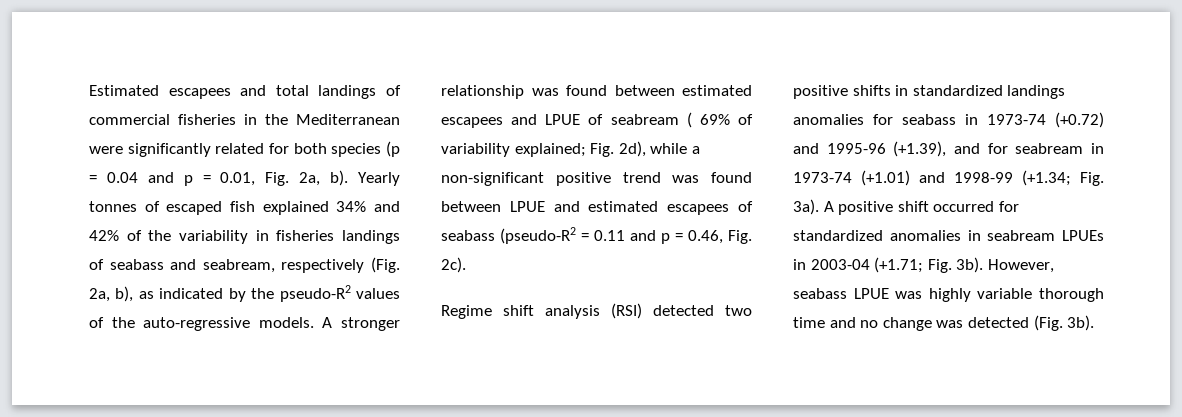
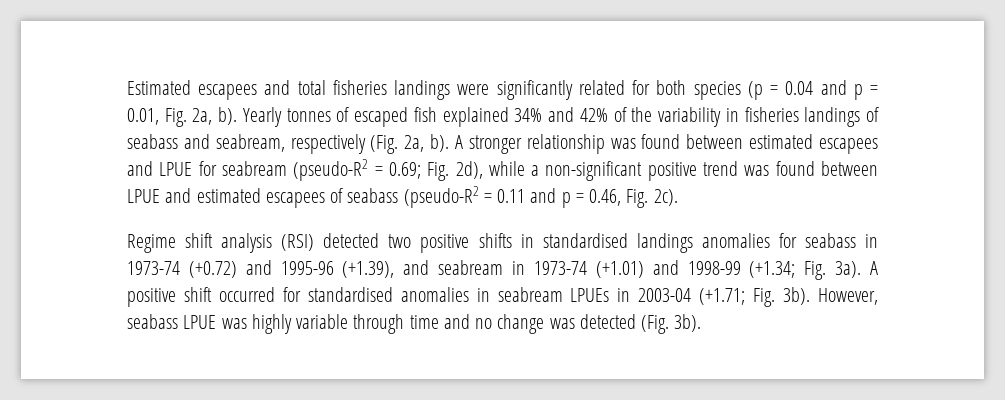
[318,85,401,99] [89,114,400,125] landings of commercial fisheries in the Mediterranean -> [332,80,451,100] fisheries landings
[115,285,400,302] [89,317,314,331] b), as indicated by the pseudo-R2 values of the auto-regressive models. -> [430,134,450,152] b).
[588,112,753,128] [441,143,586,157] of seabream ( 69% of variability explained; -> [198,159,421,181] for seabream (pseudo-R2 = 0.69;
[912,85,1003,96] standardized -> [542,233,628,248] standardised
[987,143,1008,154] for -> (430, 267) none
[793,230,883,241] standardized -> [307,287,393,302] standardised
[1039,288,1104,302] thorough -> [353,314,405,334] through

